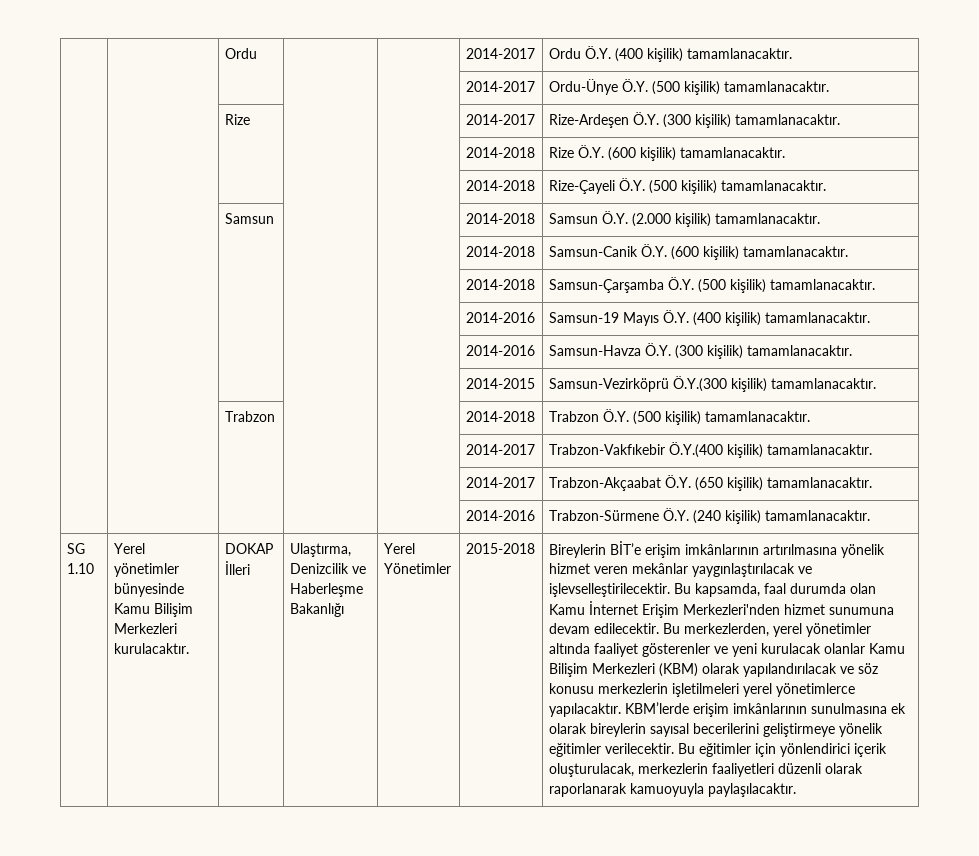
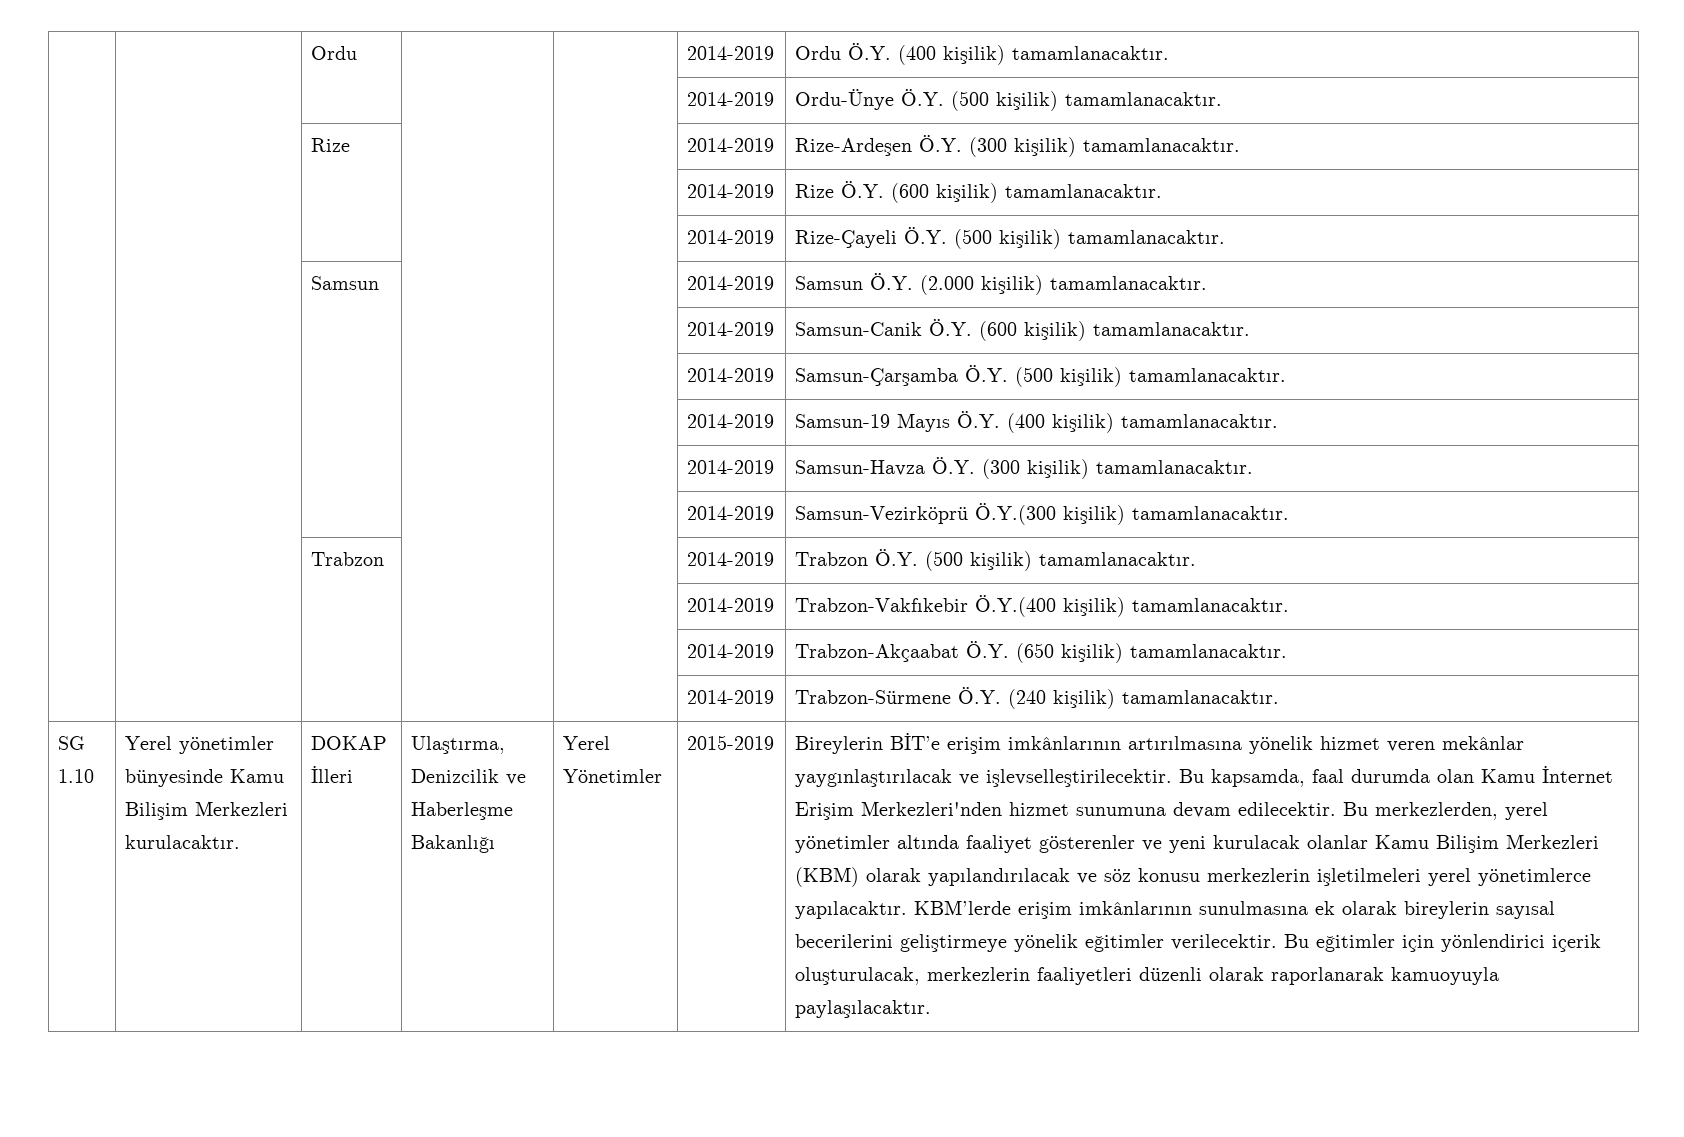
[465,48,535,59] 2014-2017 -> [686,46,774,60] 2014-2019
[465,81,535,92] 2014-2017 -> [686,92,774,106] 2014-2019
[465,114,535,125] 2014-2017 -> [686,138,774,152] 2014-2019
[465,147,535,158] 2014-2018 -> [686,184,774,198] 2014-2019
[465,180,535,191] 2014-2018 -> [686,230,774,244] 2014-2019
[465,213,535,224] 2014-2018 -> [686,276,774,290] 2014-2019
[465,246,535,257] 2014-2018 -> [686,322,774,336] 2014-2019
[465,279,535,290] 2014-2018 -> [686,368,774,382] 2014-2019
[465,312,535,323] 2014-2016 -> [686,414,774,428] 2014-2019
[465,345,535,356] 2014-2016 -> [686,460,774,474] 2014-2019
[465,378,535,389] 2014-2015 -> [686,506,774,520] 2014-2019
[465,411,535,422] 2014-2018 -> [686,552,774,566] 2014-2019
[465,444,535,455] 2014-2017 -> [686,598,774,612] 2014-2019
[465,477,535,488] 2014-2017 -> [686,644,774,658] 2014-2019
[465,510,535,521] 2014-2016 -> [686,690,774,704] 2014-2019
[465,543,535,554] 2015-2018 -> [686,735,774,750] 2015-2019

